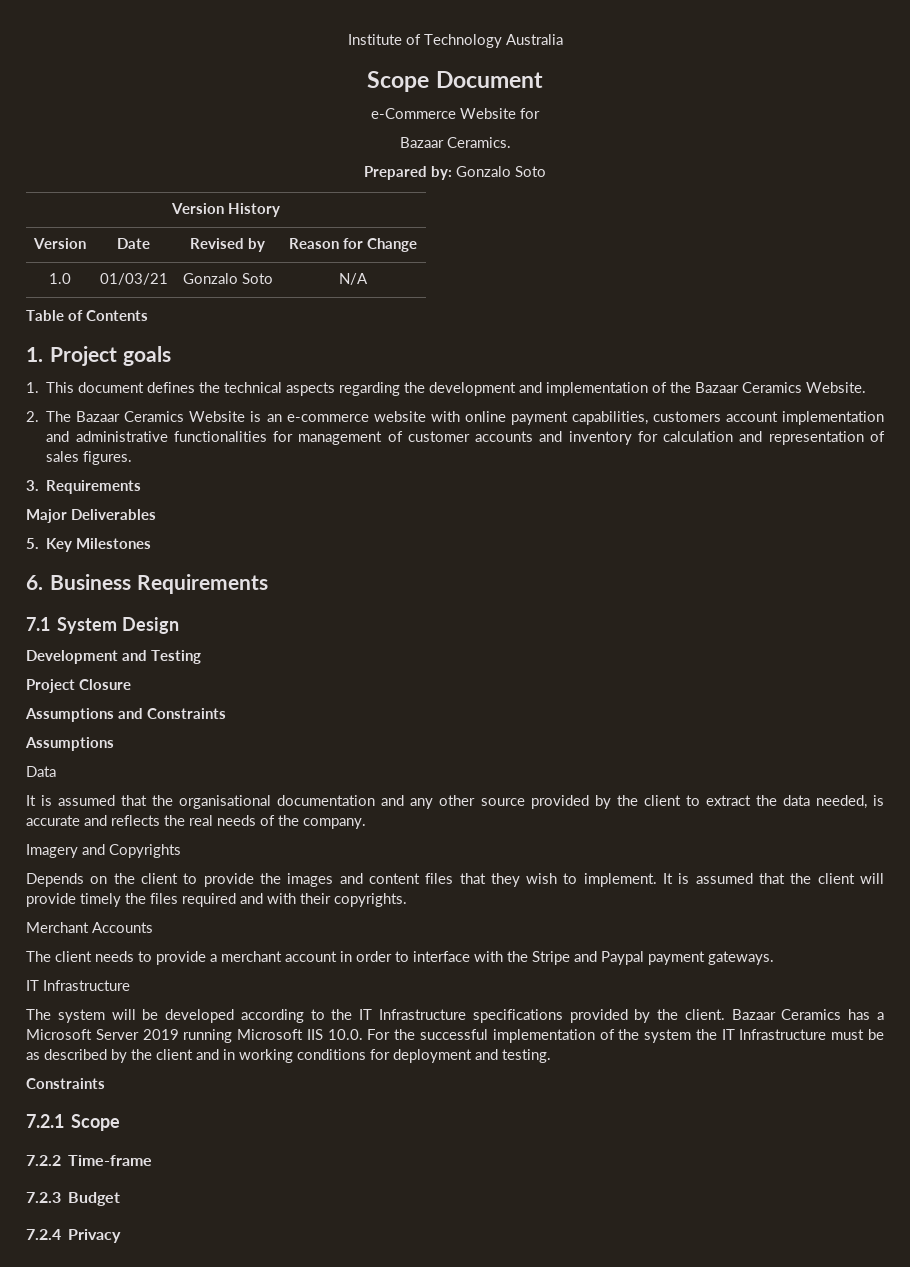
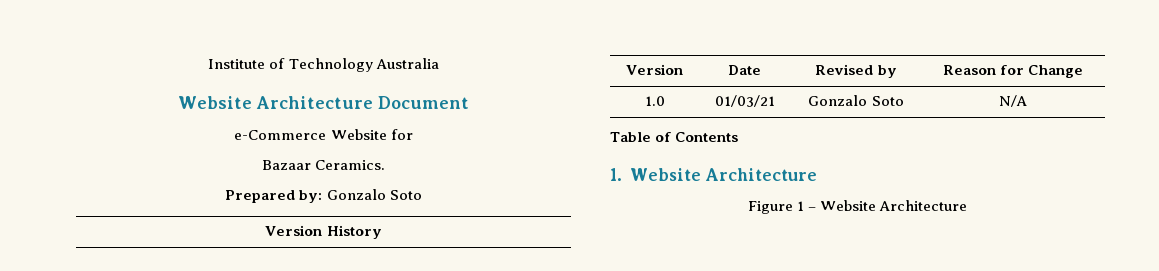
[367,71,430,92] Scope -> [178,96,373,109] Website Architecture
[50,346,171,366] [26,382,867,396] [26,411,885,425] [46,431,885,445] [46,451,133,465] [26,480,142,494] [26,509,156,523] [26,538,152,552] [26,574,268,594] [26,617,180,634] [26,650,201,664] [26,679,131,693] [25,708,226,722] [25,737,114,751] [26,766,56,777] [26,795,884,809] [26,815,366,829] [26,844,181,858] [26,873,885,887] [26,893,407,907] [26,922,153,933] [26,951,774,965] [26,980,130,991] [26,1009,885,1023] [26,1029,885,1043] [26,1049,551,1063] [26,1078,105,1089] [26,1114,121,1131] [26,1155,153,1166] [26,1192,121,1206] [26,1229,122,1243] Project goals // 1. This document defines the technical aspects regarding the development and implementation of the Bazaar Ceramics Website. // 2. The Bazaar Ceramics Website is an e-commerce website with online payment capabilities, customers account implementation and administrative functionalities for management of customer accounts and inventory for calculation and representation of sales figures. // 3. Requirements // Major Deliverables // 5. Key Milestones // 6. Business Requirements // 7.1 System Design // Development and Testing // Project Closure // Assumptions and Constraints // Assumptions // Data // It is assumed that the organisational documentation and any other source provided by the client to extract the data needed, is accurate and reflects the real needs of the company. // Imagery and Copyrights // Depends on the client to provide the images and content files that they wish to implement. It is assumed that the client will provide timely the files required and with their copyrights. // Merchant Accounts // The client needs to provide a merchant account in order to interface with the Stripe and Paypal payment gateways. // IT Infrastructure // The system will be developed according to the IT Infrastructure specifications provided by the client. Bazaar Ceramics has a Microsoft Server 2019 running Microsoft IIS 10.0. For the successful implementation of the system the IT Infrastructure must be as described by the client and in working conditions for deployment and testing. // Constraints // 7.2.1 Scope // 7.2.2 Time-frame // 7.2.3 Budget // 7.2.4 Privacy -> [630,168,818,181] [747,200,968,214] Website Architecture // Figure 1 – Website Architecture

